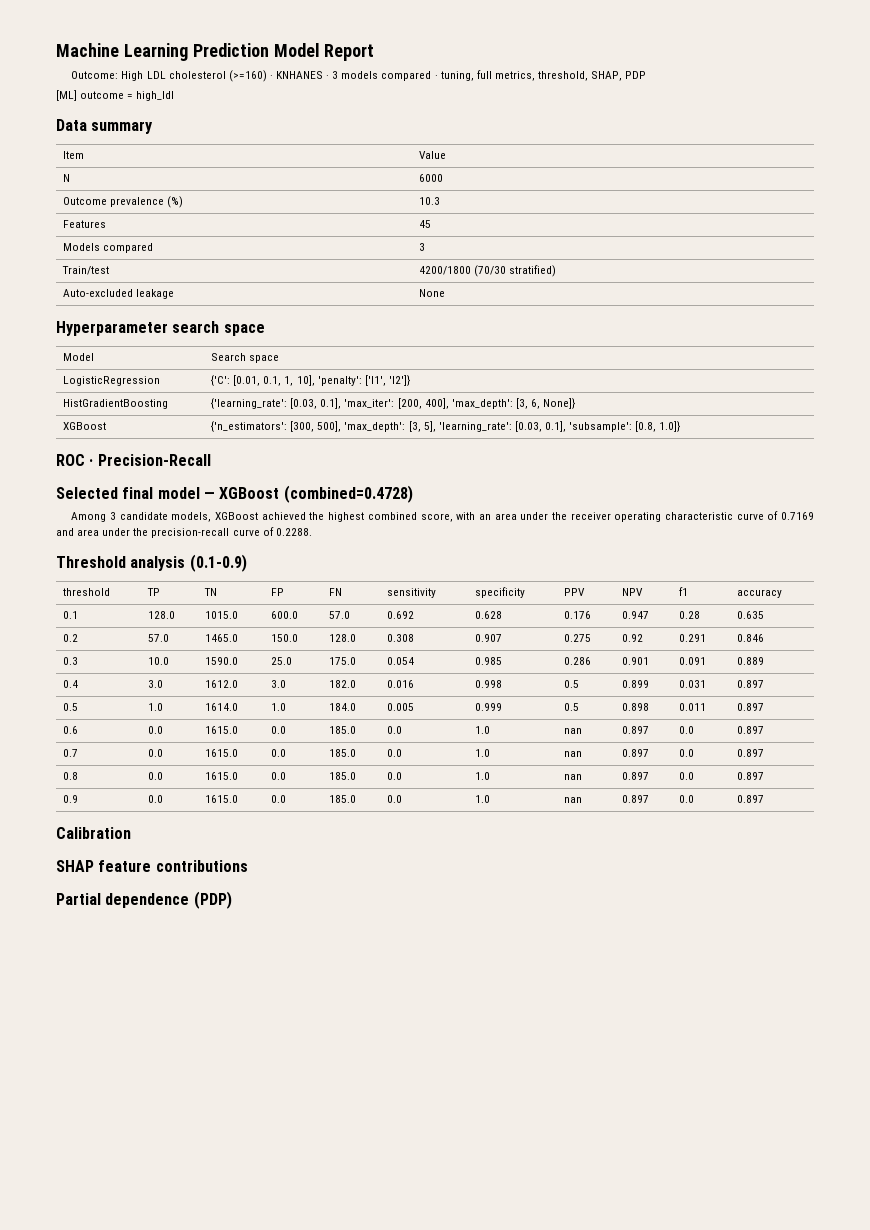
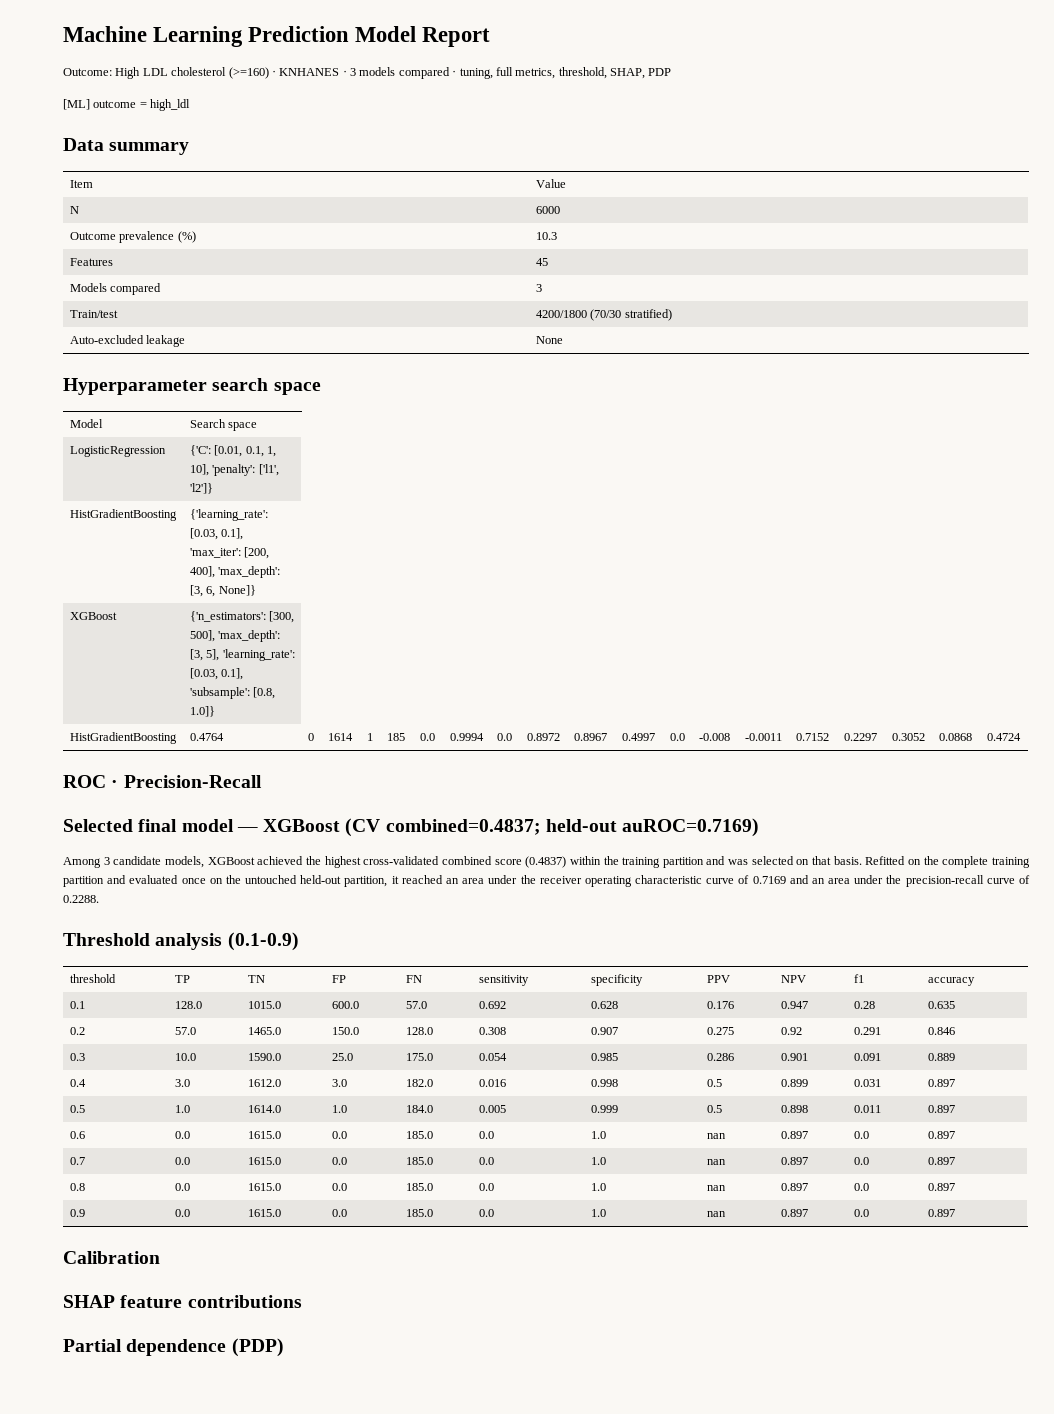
(681, 426) none -> [69,732,177,744] [189,733,224,741] [307,733,314,741] [327,733,353,741] [366,733,373,741] [386,733,405,741] [419,733,435,741] [449,733,484,741] [496,733,512,741] [526,733,560,741] [573,733,607,741] [621,733,655,741] [669,733,685,741] [698,733,730,741] [744,733,782,741] [795,733,829,741] [843,733,877,741] [891,733,925,741] [938,733,972,741] [986,733,1021,741] // HistGradientBoosting | 0.4764 | 0 | 1614 | 1 | 185 | 0.0 | 0.9994 | 0.0 | 0.8972 | 0.8967 | 0.4997 | 0.0 | -0.008 | -0.0011 | 0.7152 | 0.2297 | 0.3052 | 0.0868 | 0.4724
[283,485,413,503] (combined=0.4728) -> [345,818,760,837] (CV combined=0.4837; held-out auROC=0.7169)
[367,512,476,522] combined score, with -> [363,856,1031,868] [63,875,443,887] cross-validated combined score (0.4837) within the training partition and was selected on that basis. Refitted on the complete training partition and evaluated once on the untouched held-out partition, it reached
(74, 532) none -> [811,878,825,884] an

